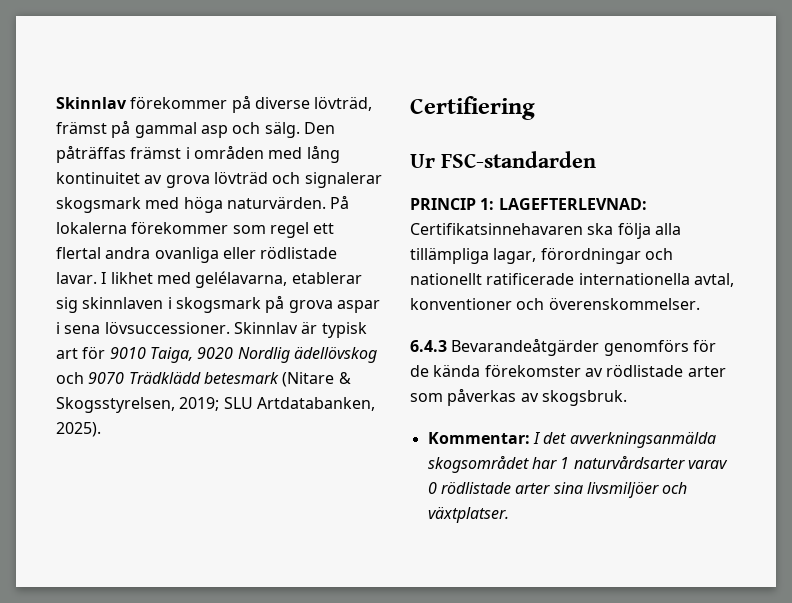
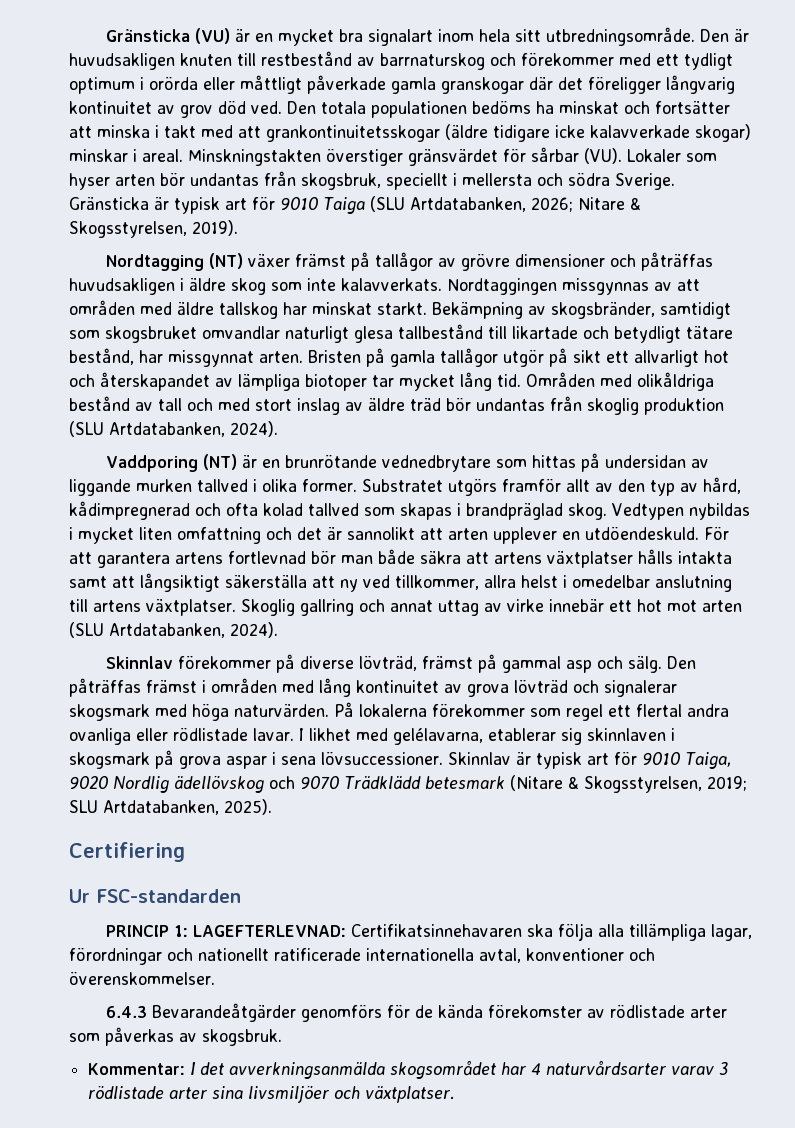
(56, 103) none -> [105,27,749,46] [69,51,733,70] [69,75,735,94] [69,100,730,118] [69,124,751,142] [69,147,717,166] [69,171,675,190] [69,196,641,214] [69,220,238,238] [105,252,713,271] [69,278,700,295] [69,300,731,319] [69,324,733,343] [69,348,729,367] [69,372,714,391] [69,396,724,415] [69,421,278,437] [105,453,709,472] [69,477,741,496] [69,501,750,520] [69,526,729,544] [69,549,732,568] [69,573,732,592] [69,599,742,616] [69,622,278,638] Gränsticka (VU) är en mycket bra signalart inom hela sitt utbredningsområde. Den är huvudsakligen knuten till restbestånd av barrnaturskog och förekommer med ett tydligt optimum i orörda eller måttligt påverkade gamla granskogar där det föreligger långvarig kontinuitet av grov död ved. Den totala populationen bedöms ha minskat och fortsätter att minska i takt med att grankontinuitetsskogar (äldre tidigare icke kalavverkade skogar) minskar i areal. Minskningstakten överstiger gränsvärdet för sårbar (VU). Lokaler som hyser arten bör undantas från skogsbruk, speciellt i mellersta och södra Sverige. Gränsticka är typisk art för 9010 Taiga (SLU Artdatabanken, 2026; Nitare & Skogsstyrelsen, 2019). // Nordtagging (NT) växer främst på tallågor av grövre dimensioner och påträffas huvudsakligen i äldre skog som inte kalavverkats. Nordtaggingen missgynnas av att områden med äldre tallskog har minskat starkt. Bekämpning av skogsbränder, samtidigt som skogsbruket omvandlar naturligt glesa tallbestånd till likartade och betydligt tätare bestånd, har missgynnat arten. Bristen på gamla tallågor utgör på sikt ett allvarligt hot och återskapandet av lämpliga biotoper tar mycket lång tid. Områden med olikåldriga bestånd av tall och med stort inslag av äldre träd bör undantas från skoglig produktion (SLU Artdatabanken, 2024). // Vaddporing (NT) är en brunrötande vednedbrytare som hittas på undersidan av liggande murken tallved i olika former. Substratet utgörs framför allt av den typ av hård, kådimpregnerad och ofta kolad tallved som skapas i brandpräglad skog. Vedtypen nybildas i mycket liten omfattning och det är sannolikt att arten upplever en utdöendeskuld. För att garantera artens fortlevnad bör man både säkra att artens växtplatser hålls intakta samt att långsiktigt säkerställa att ny ved tillkommer, allra helst i omedelbar anslutning till artens växtplatser. Skoglig gallring och annat uttag av virke innebär ett hot mot arten (SLU Artdatabanken, 2024). //
[560,457,570,469] 1 -> [531,1063,542,1075] 4
[427,482,437,494] 0 -> [719,1062,729,1075] 3

